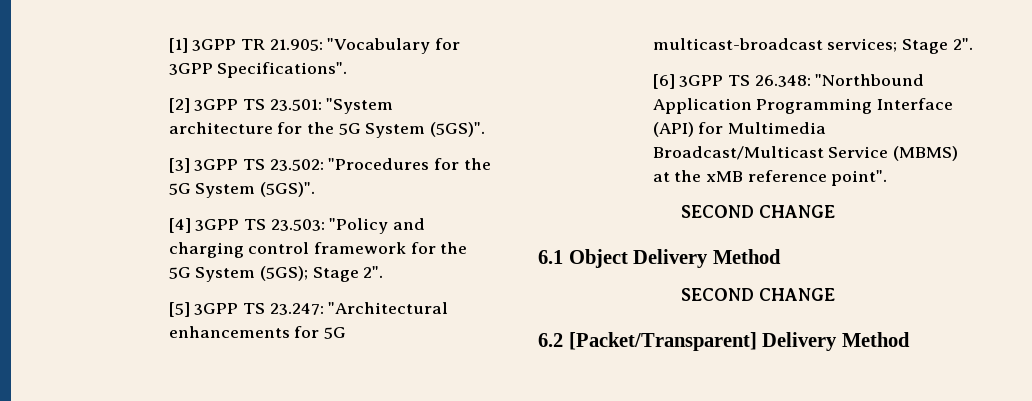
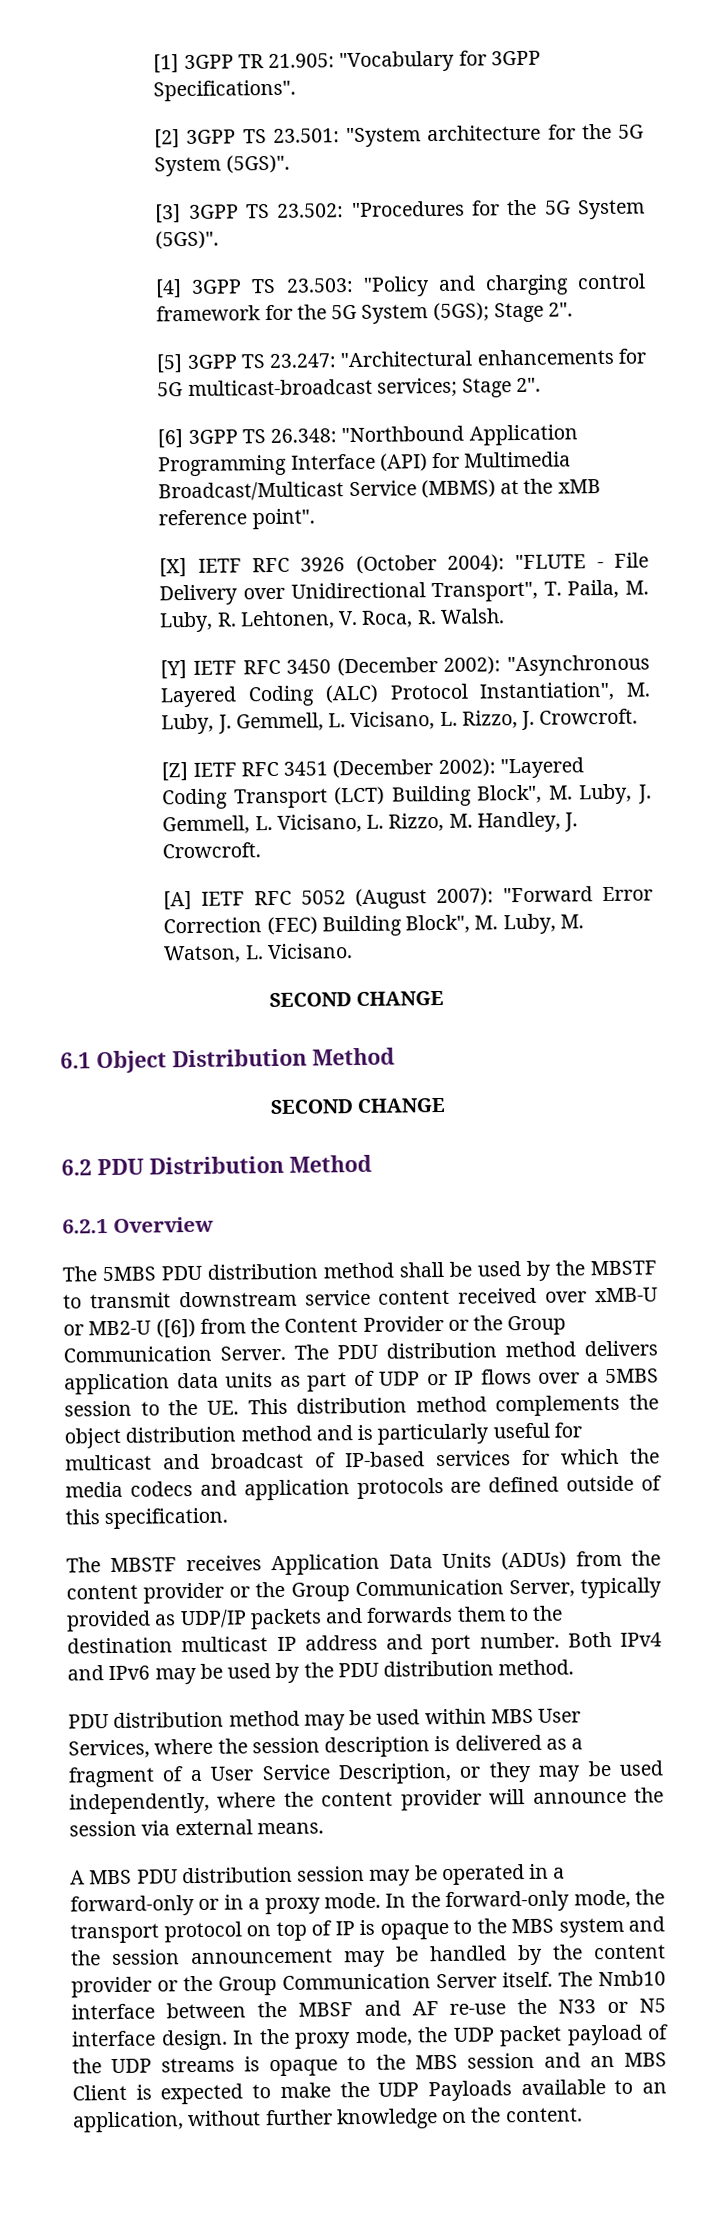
(888, 178) none -> [159,552,649,578] [159,579,649,606] [159,608,505,633] [160,654,650,680] [160,681,650,708] [161,708,639,735] [161,757,584,782] [162,783,652,810] [162,811,579,835] [162,842,262,859] [163,886,653,911] [163,913,584,937] [163,943,353,964] // [X] IETF RFC 3926 (October 2004): "FLUTE - File Delivery over Unidirectional Transport", T. Paila, M. Luby, R. Lehtonen, V. Roca, R. Walsh. // [Y] IETF RFC 3450 (December 2002): "Asynchronous Layered Coding (ALC) Protocol Instantiation", M. Luby, J. Gemmell, L. Vicisano, L. Rizzo, J. Crowcroft. // [Z] IETF RFC 3451 (December 2002): "Layered Coding Transport (LCT) Building Block", M. Luby, J. Gemmell, L. Vicisano, L. Rizzo, M. Handley, J. Crowcroft. // [A] IETF RFC 5052 (August 2007): "Forward Error Correction (FEC) Building Block", M. Luby, M. Watson, L. Vicisano.
[633,249,709,268] Delivery -> [172,1048,307,1068] Distribution
[568,332,910,351] [Packet/Transparent] Delivery Method -> [97,1154,372,1176] [62,1216,214,1234] [62,1260,657,1282] [63,1287,658,1309] [63,1315,567,1339] [63,1340,658,1363] [64,1368,659,1395] [64,1394,659,1417] [64,1422,582,1449] [65,1448,660,1471] [65,1475,662,1501] [65,1507,229,1530] [66,1550,661,1576] [66,1577,662,1604] [66,1605,564,1632] [67,1631,662,1655] [67,1659,575,1685] [68,1708,582,1731] [68,1734,584,1759] [68,1760,663,1788] [69,1787,664,1815] [69,1819,324,1837] [70,1863,566,1886] [70,1889,665,1917] [70,1916,665,1944] [71,1944,666,1968] [71,1970,666,1998] [71,1998,666,2020] [72,2024,669,2051] [72,2052,668,2077] [72,2079,667,2105] [72,2107,583,2133] PDU Distribution Method // 6.2.1 Overview // The 5MBS PDU distribution method shall be used by the MBSTF to transmit downstream service content received over xMB-U or MB2-U ([6]) from the Content Provider or the Group Communication Server. The PDU distribution method delivers application data units as part of UDP or IP flows over a 5MBS session to the UE. This distribution method complements the object distribution method and is particularly useful for multicast and broadcast of IP-based services for which the media codecs and application protocols are defined outside of this specification. // The MBSTF receives Application Data Units (ADUs) from the content provider or the Group Communication Server, typically provided as UDP/IP packets and forwards them to the destination multicast IP address and port number. Both IPv4 and IPv6 may be used by the PDU distribution method. // PDU distribution method may be used within MBS User Services, where the session description is delivered as a fragment of a User Service Description, or they may be used independently, where the content provider will announce the session via external means. // A MBS PDU distribution session may be operated in a forward-only or in a proxy mode. In the forward-only mode, the transport protocol on top of IP is opaque to the MBS system and the session announcement may be handled by the content provider or the Group Communication Server itself. The Nmb10 interface between the MBSF and AF re-use the N33 or N5 interface design. In the proxy mode, the UDP packet payload of the UDP streams is opaque to the MBS session and an MBS Client is expected to make the UDP Payloads available to an application, without further knowledge on the content.

